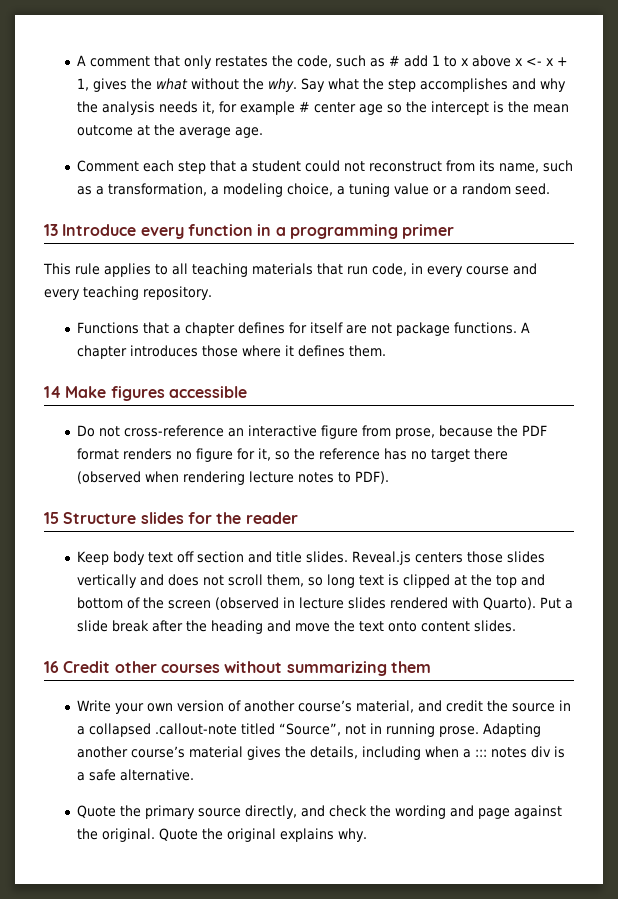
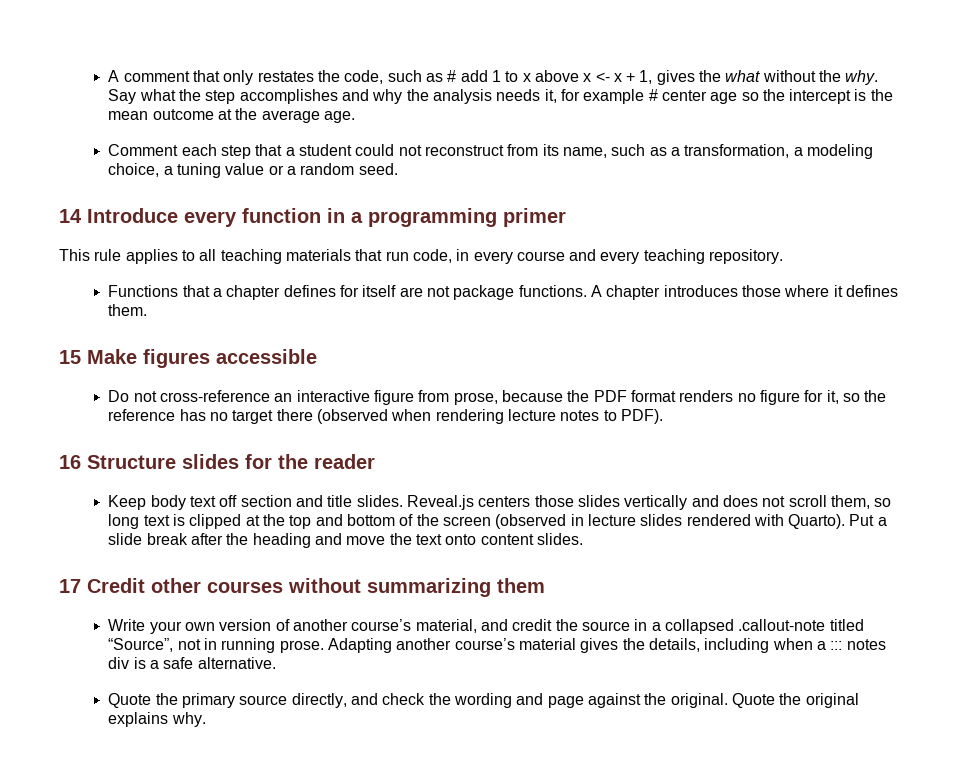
[44,224,58,236] 13 -> [59,209,82,223] 14
[44,386,61,398] 14 -> [59,350,81,364] 15
[44,512,59,524] 15 -> [59,455,81,469] 16
[44,661,59,673] 16 -> [59,579,81,593] 17

